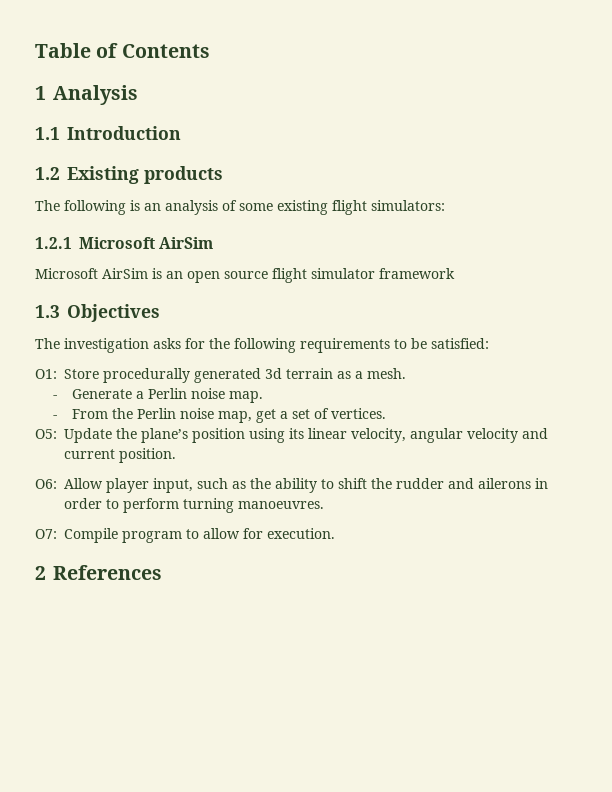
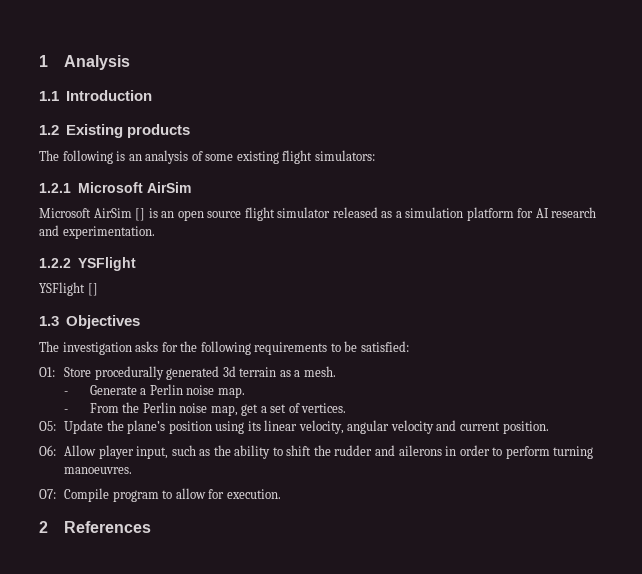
[35,43,210,58] Table of Contents // -> (39, 61) none
(148, 273) none -> [135,208,146,221] []
[379,268,455,279] framework -> [332,207,597,221] [39,225,155,239] [39,257,136,271] [39,282,98,296] released as a simulation platform for AI research and experimentation. // 1.2.2 YSFlight // YSFlight []

